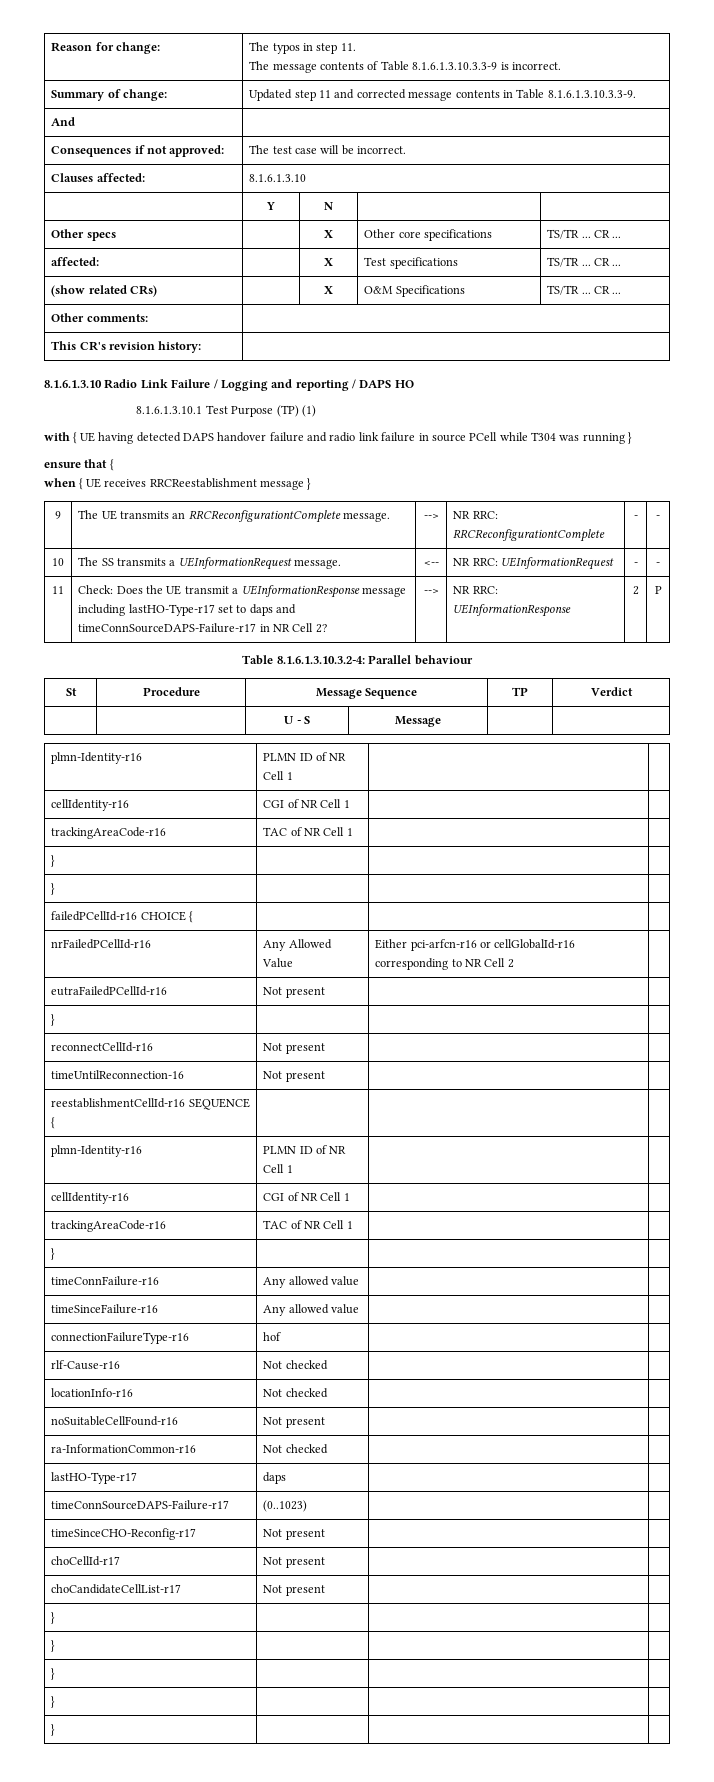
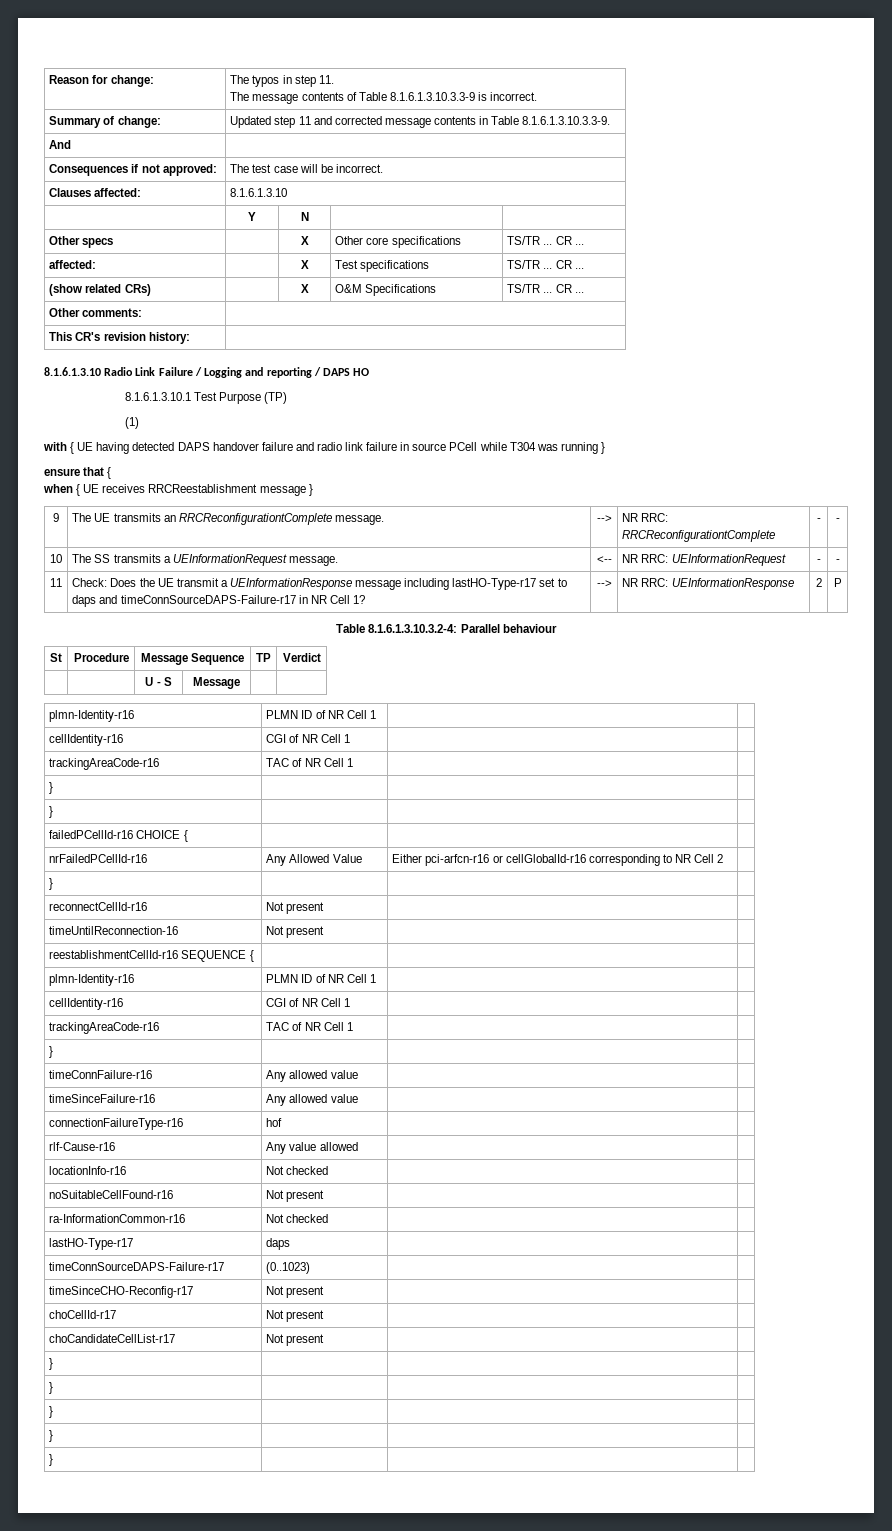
(299, 411) none -> (288, 398) //
[315,624,327,633] 2? -> [352,595,365,604] 1?
[51,986,168,996] [263,987,325,998] // eutraFailedPCellId-r16 | Not present | | -> (724, 858) none
[263,1360,328,1370] Not checked -> [266,1142,358,1154] Any value allowed

